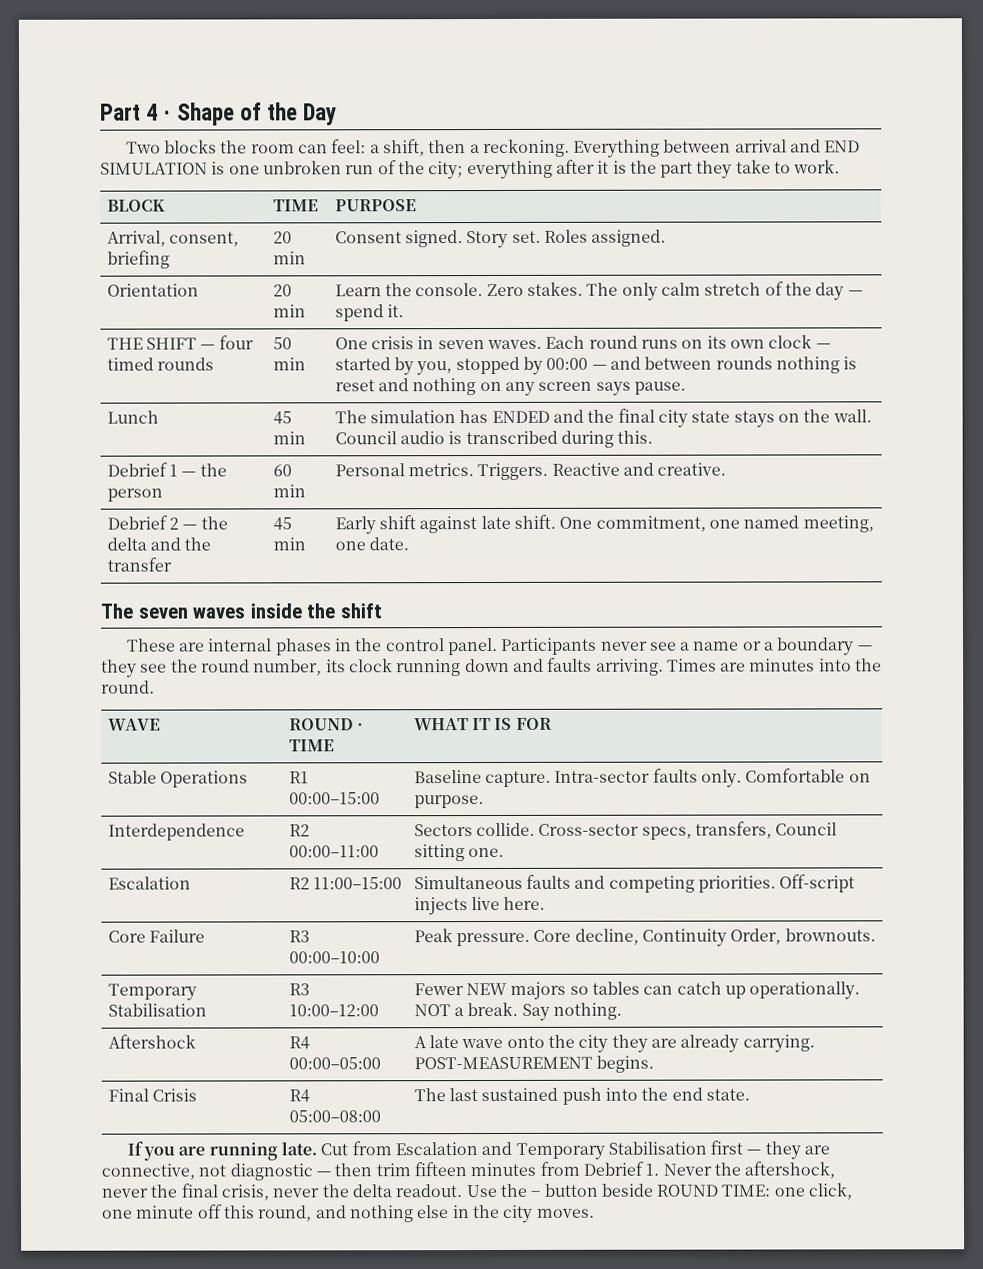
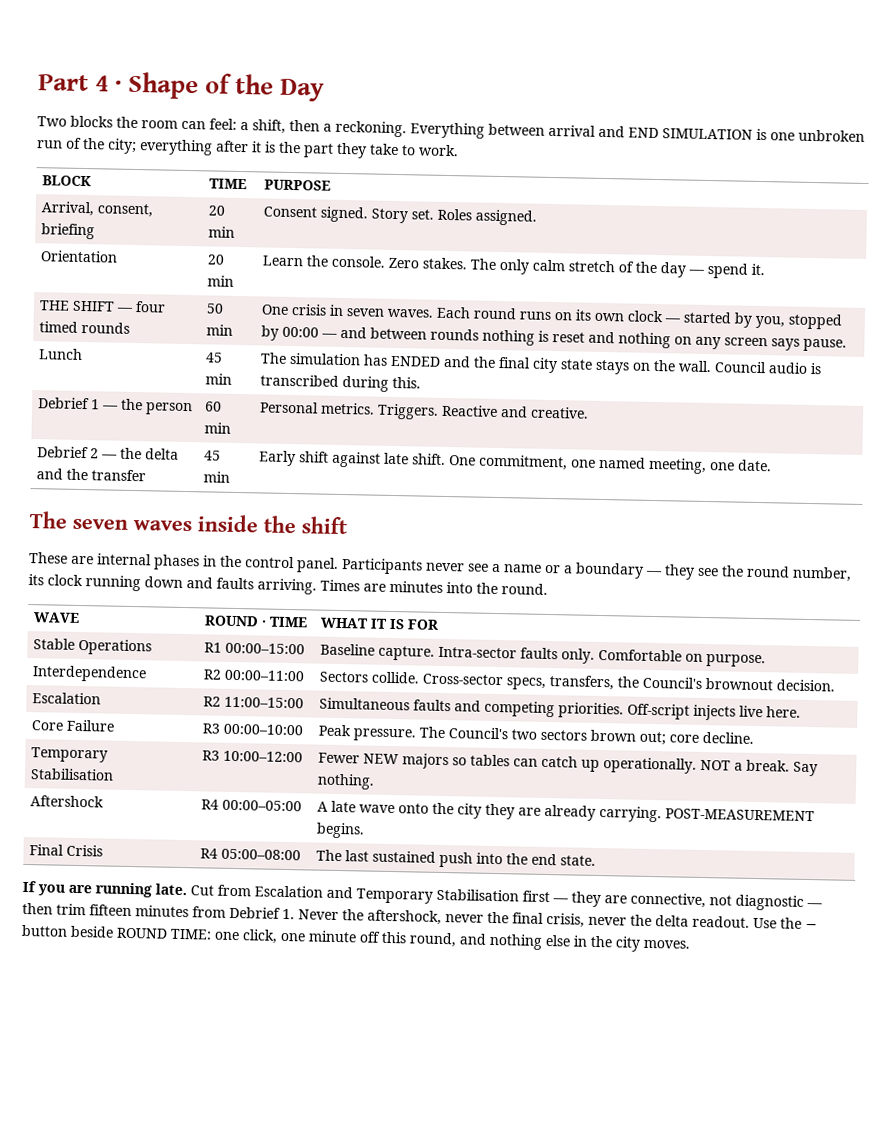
[775,822,838,836] [413,844,505,862] Council sitting one. -> [617,676,836,692] the Council's brownout decision.
[533,928,876,947] Core decline, Continuity Order, brownouts. -> [419,726,755,746] The Council's two sectors brown out; core decline.

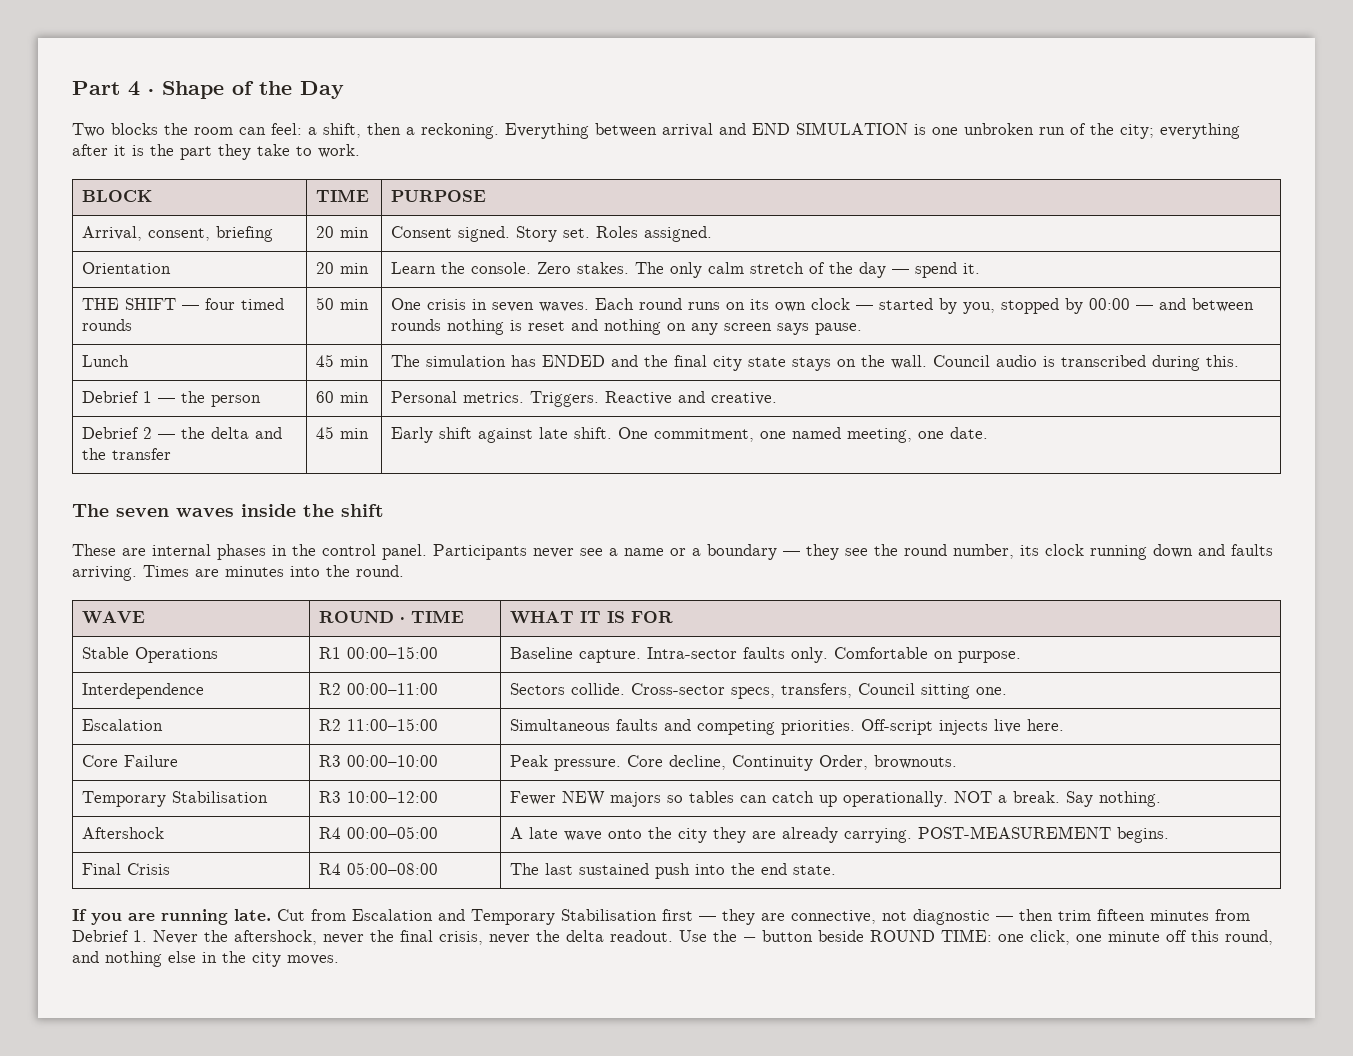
[617,676,836,692] the Council's brownout decision. -> [858,683,1008,699] Council sitting one.
[419,726,755,746] The Council's two sectors brown out; core decline. -> [627,755,958,771] Core decline, Continuity Order, brownouts.

